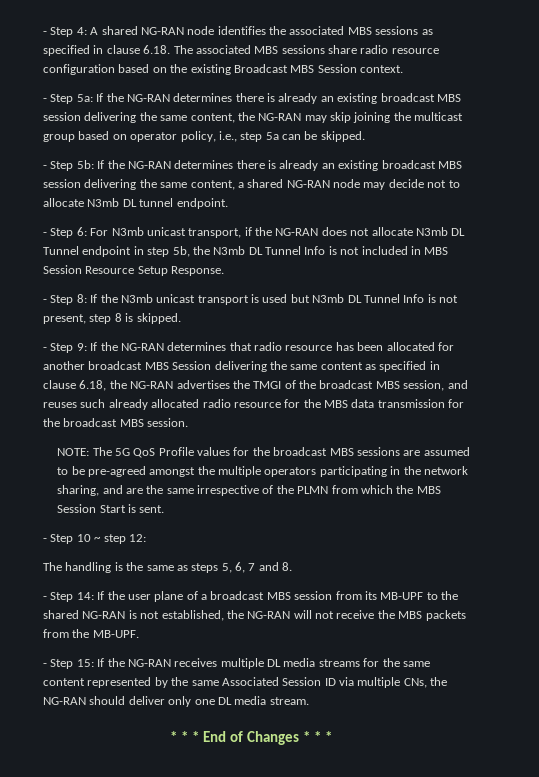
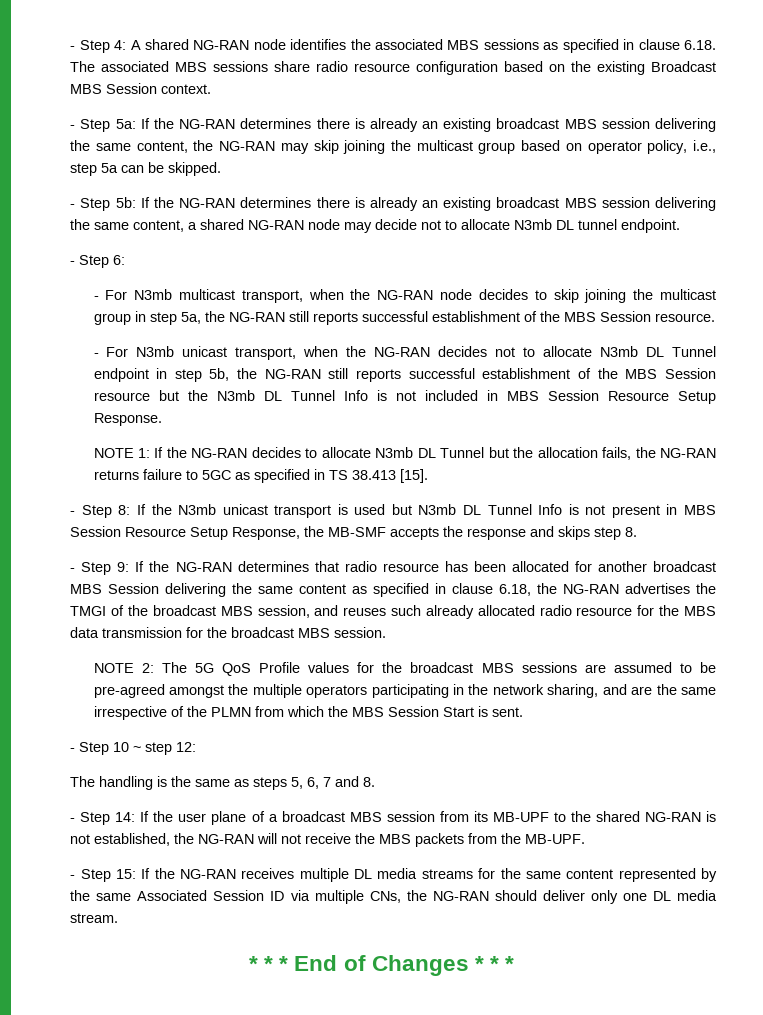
(87, 231) none -> [93,289,717,303] [93,311,715,325] [93,353,99,357] // - For N3mb multicast transport, when the NG-RAN node decides to skip joining the multicast group in step 5a, the NG-RAN still reports successful establishment of the MBS Session resource. // -
[244,227,370,236] if the NG-RAN does not -> [303,346,536,357] when the NG-RAN decides not to
(210, 250) none -> [264,368,717,382] [93,390,208,401] NG-RAN still reports successful establishment of the MBS Session resource but the
(225, 271) none -> [93,447,717,460] [93,469,428,483] // NOTE 1: If the NG-RAN decides to allocate N3mb DL Tunnel but the allocation fails, the NG-RAN returns failure to 5GC as specified in TS 38.413 [15].
[43,313,181,324] present, step 8 is skipped. -> [611,504,716,518] [70,526,638,540] present in MBS Session Resource Setup Response, the MB-SMF accepts the response and skips step 8.
[57,448,90,456] NOTE: -> [93,663,154,673] NOTE 2:

